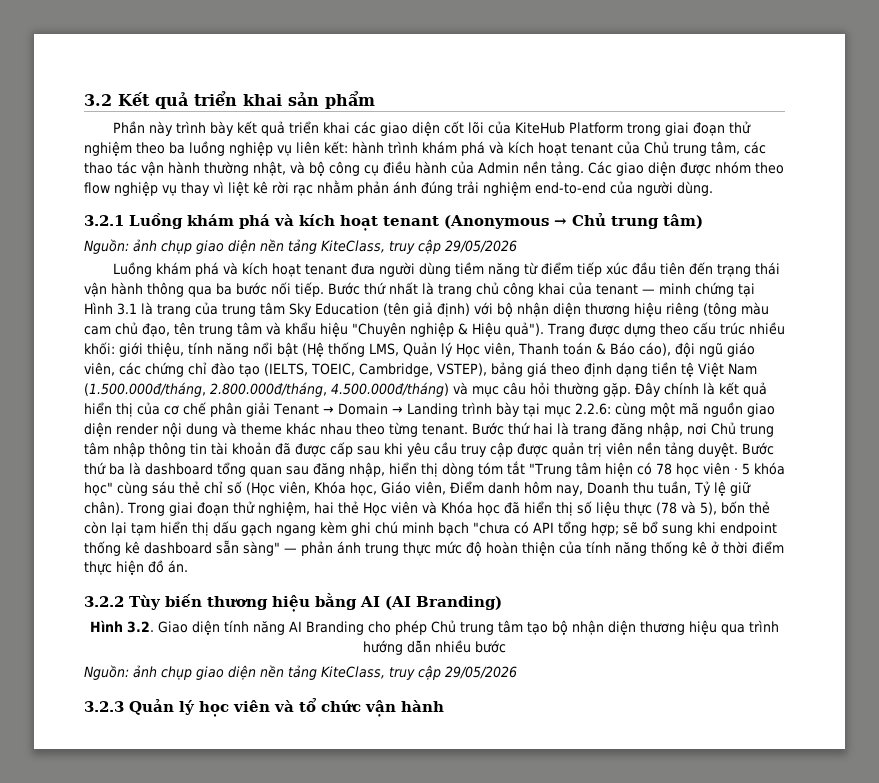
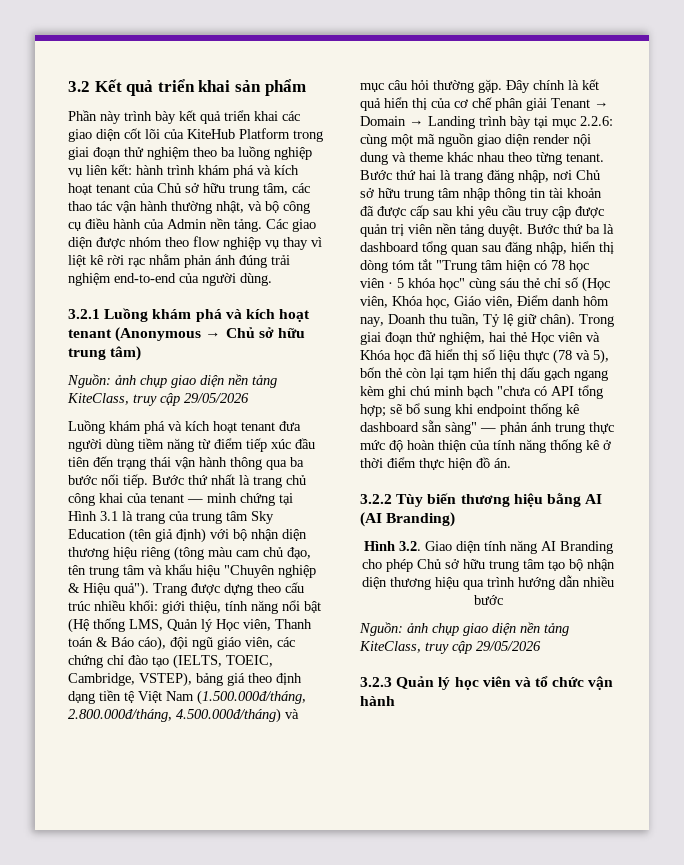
(669, 147) none -> [185,183,225,193] sở hữu
(606, 219) none -> [258,327,305,338] sở hữu
(736, 428) none -> [360,188,400,198] sở hữu
(456, 626) none -> [445,559,485,569] sở hữu

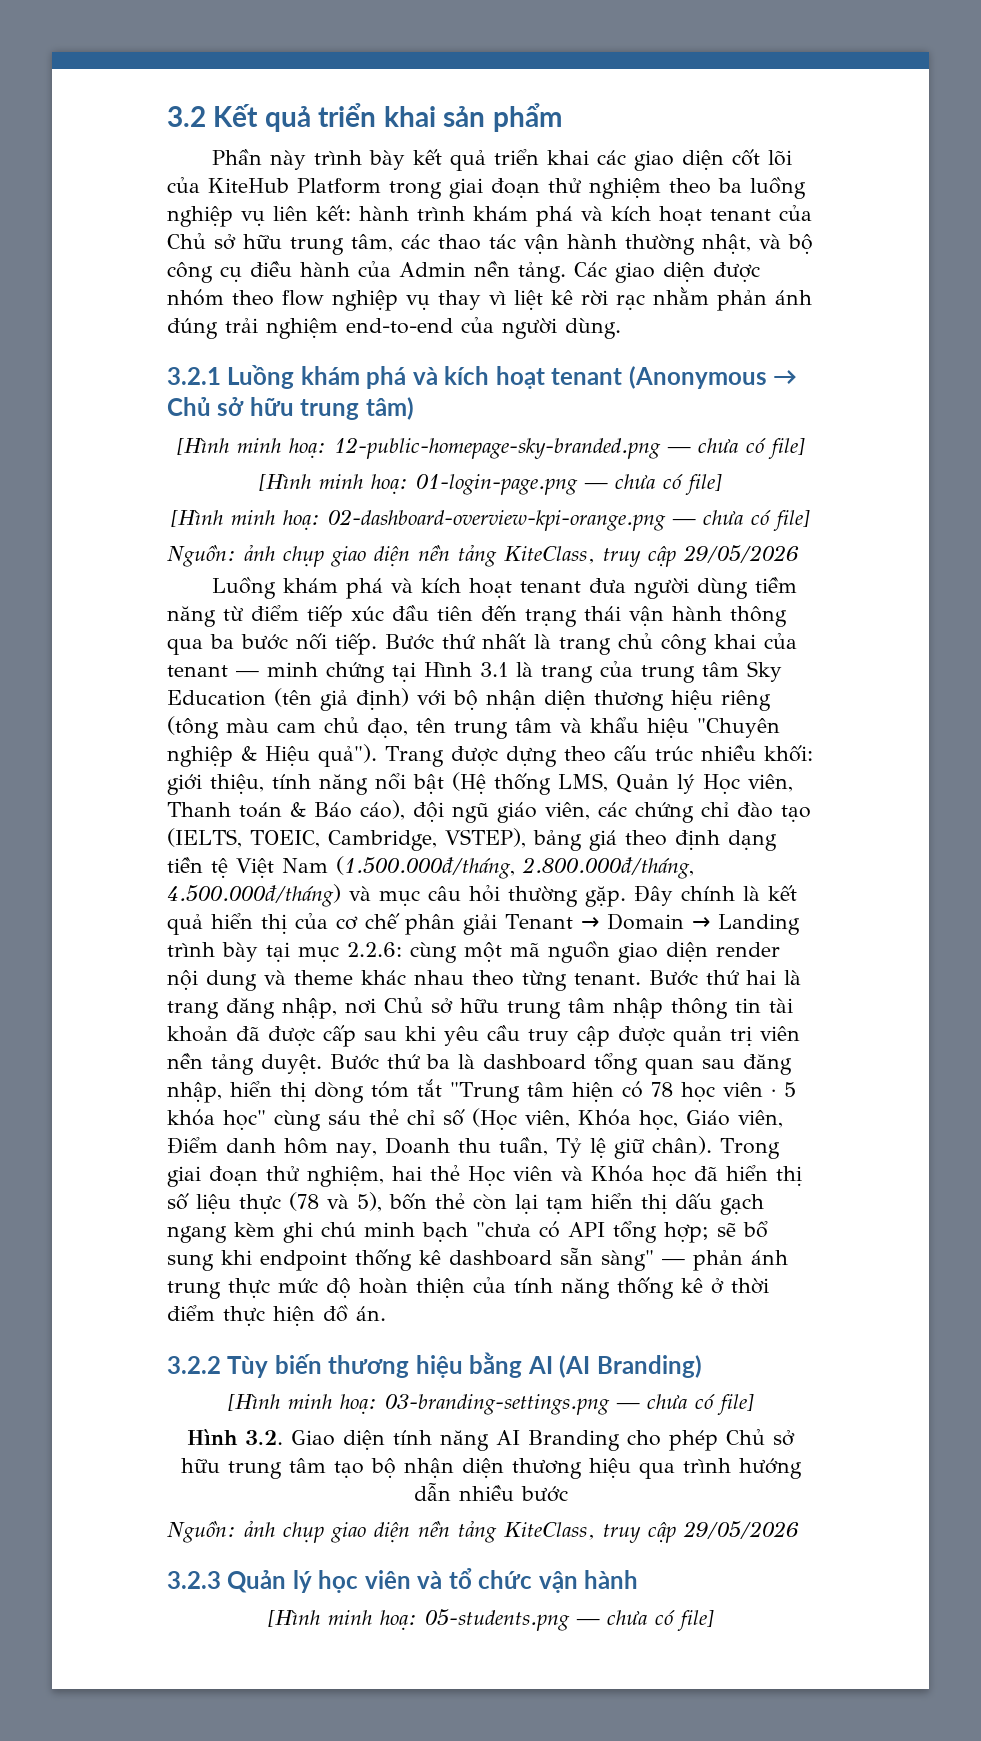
(142, 353) none -> [176,437,805,459] [259,473,722,495] [171,509,810,531] // [Hình minh hoạ: 12-public-homepage-sky-branded.png — chưa có file] // [Hình minh hoạ: 01-login-page.png — chưa có file] // [Hình minh hoạ: 02-dashboard-overview-kpi-orange.png — chưa có file]
(456, 519) none -> [227,1393,754,1415] // [Hình minh hoạ: 03-branding-settings.png — chưa có file]
(395, 701) none -> [267,1609,714,1631] // [Hình minh hoạ: 05-students.png — chưa có file]

